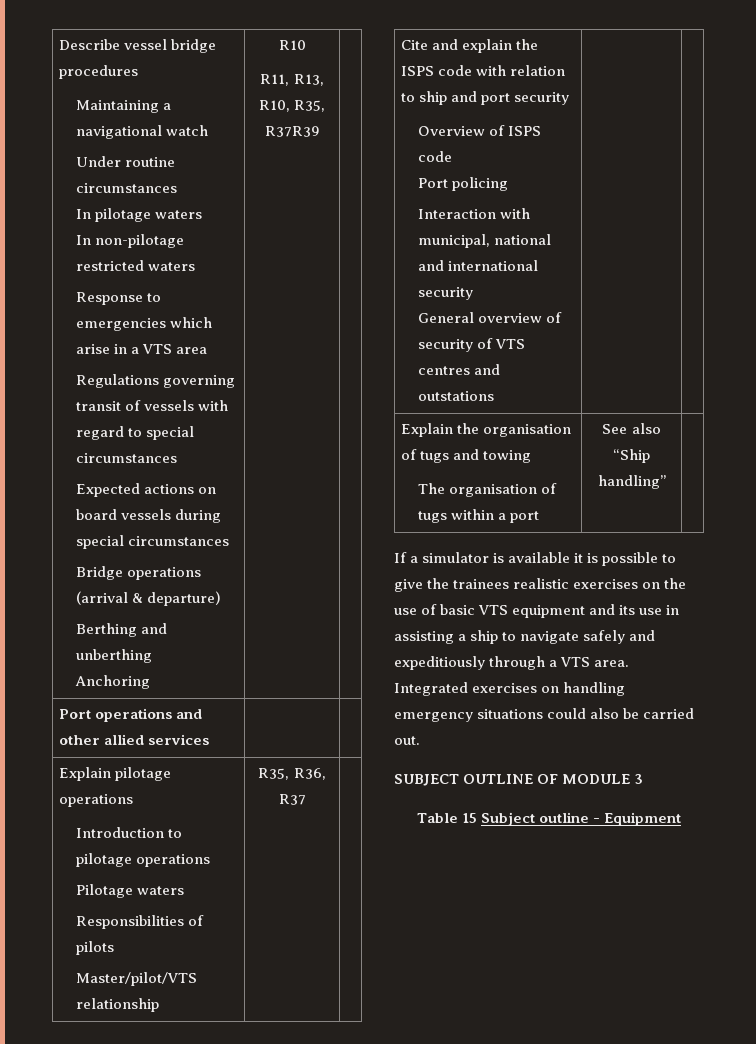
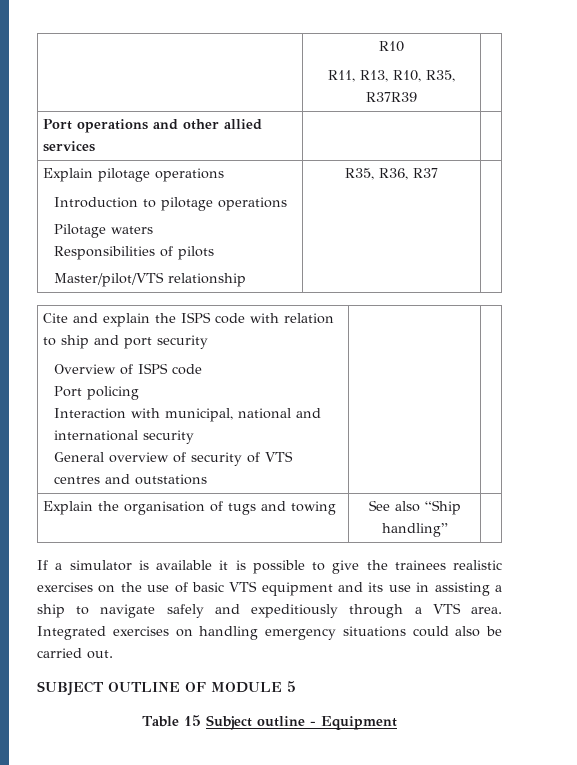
[59,39,217,53] [59,65,139,79] [75,100,171,113] [75,125,208,139] [75,156,175,167] [75,183,177,193] [75,208,202,222] [75,234,184,248] [75,260,195,271] [75,292,161,305] [75,317,212,331] [75,344,207,354] [75,374,235,388] [75,400,228,411] [75,426,194,440] [75,453,177,463] [75,483,216,497] [75,509,221,523] [75,535,229,549] [75,566,201,580] [75,591,221,606] [75,623,167,637] [75,649,152,663] [74,675,150,689] Describe vessel bridge procedures // Maintaining a navigational watch // Under routine circumstances // In pilotage waters // In non-pilotage restricted waters // Response to emergencies which arise in a VTS area // Regulations governing transit of vessels with regard to special circumstances // Expected actions on board vessels during special circumstances // Bridge operations (arrival & departure) // Berthing and unberthing // Anchoring -> (379, 46) none
[417,483,557,497] [417,509,539,523] // The organisation of tugs within a port -> (337, 508) none
[634,774,644,784] 3 -> [287,681,296,692] 5

